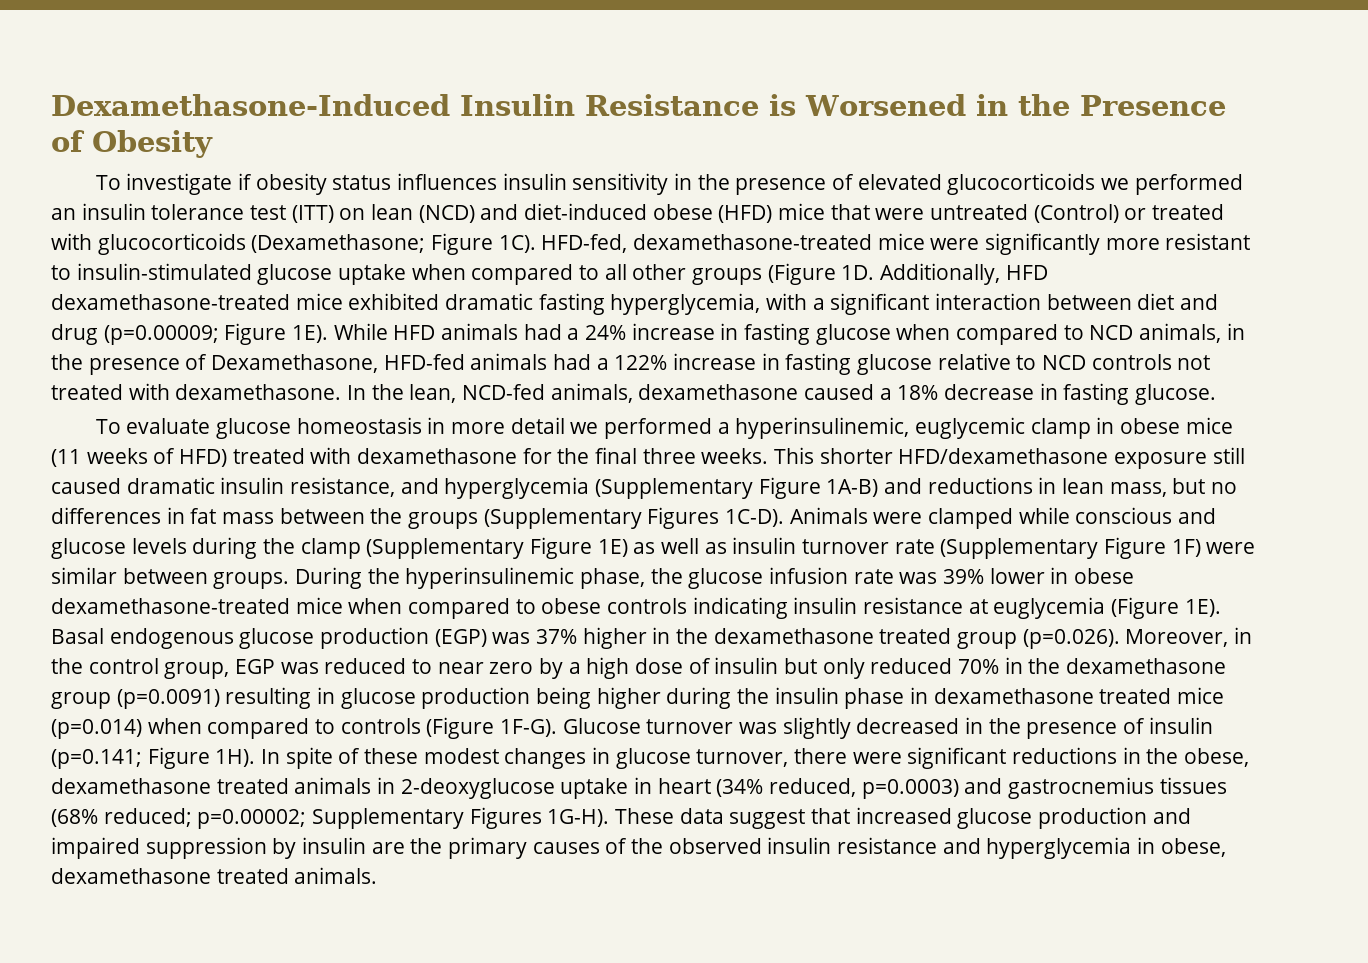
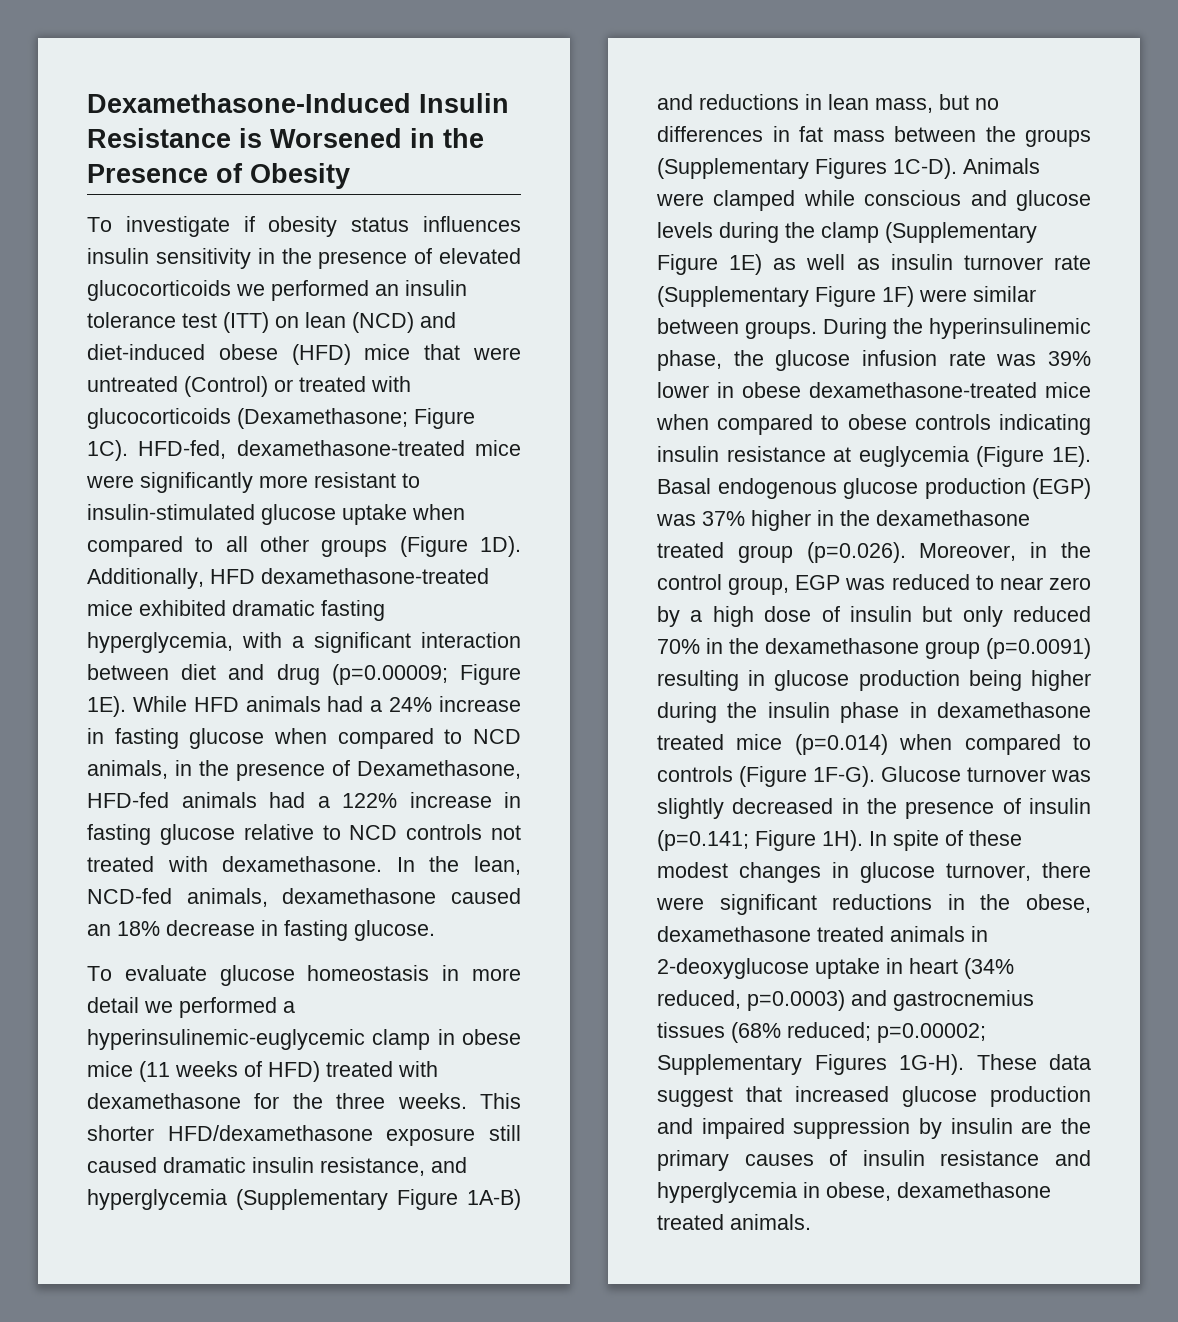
[841,265,875,280] 1D. -> [480,536,521,557] 1D).
[879,388,892,400] a -> [87,924,111,936] an
[735,417,1026,439] hyperinsulinemic, euglycemic -> [87,1029,365,1050] hyperinsulinemic-euglycemic
[595,447,638,464] final -> (323, 1101) none
[631,838,762,854] the observed -> (848, 1158) none

